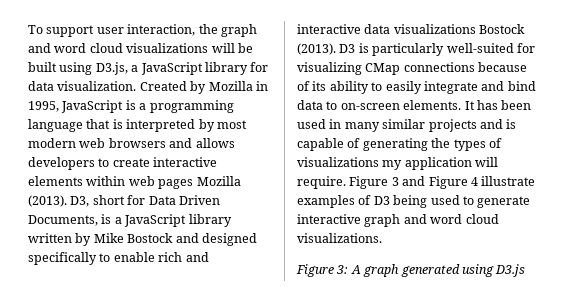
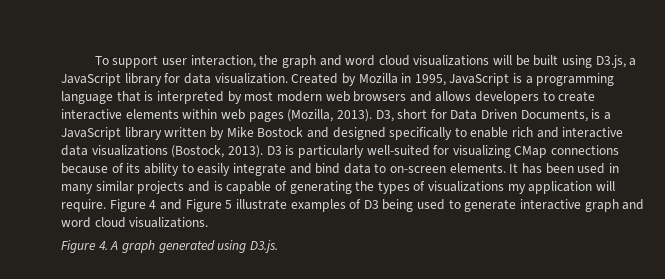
[196,176,241,186] [28,195,67,207] Mozilla (2013). -> [287,109,372,122] (Mozilla, 2013).
[479,24,526,34] [297,43,336,55] Bostock (2013). -> [171,145,263,158] (Bostock, 2013).
[391,177,399,186] 3 -> [149,200,157,209] 4
[470,177,478,186] 4 -> [225,200,233,209] 5
[336,265,349,274] 3: -> [98,241,108,250] 4.
[495,264,526,277] D3.js -> [249,240,278,253] D3.js.

